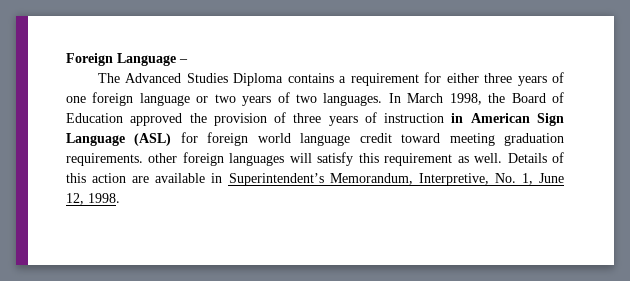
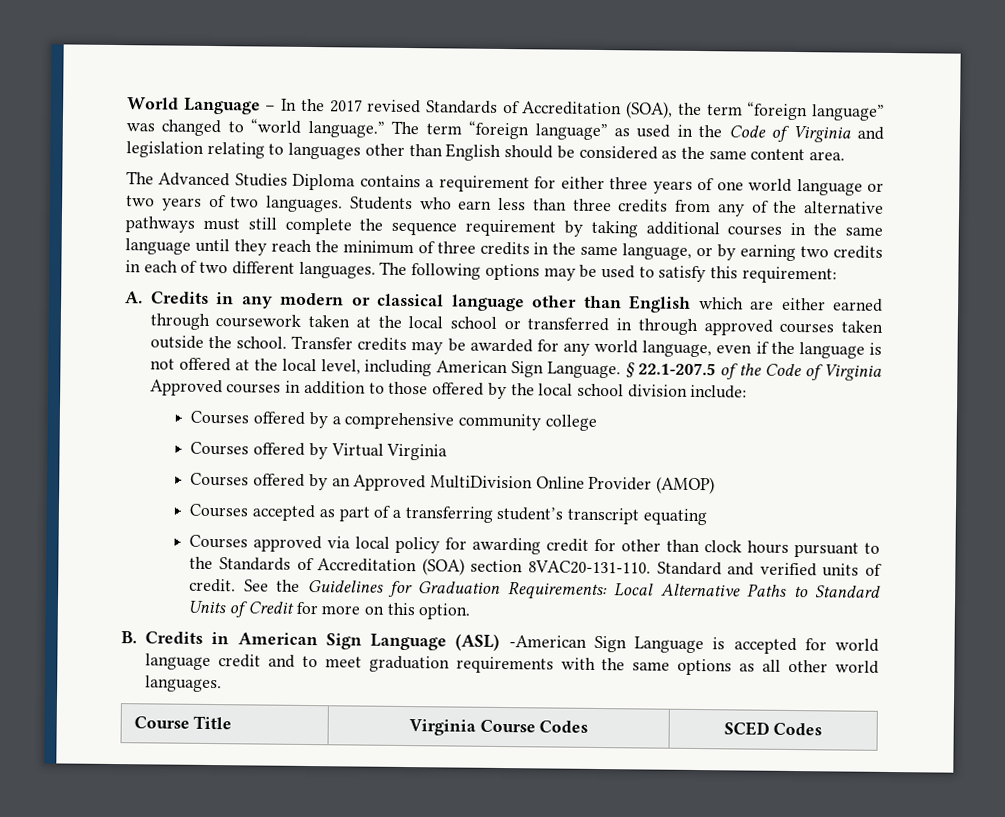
[66,53,113,66] Foreign -> [127,97,179,110] World
(188, 61) none -> [281,98,885,121] [126,118,884,143] [126,141,846,161] In the 2017 revised Standards of Accreditation (SOA), the term “foreign language” was changed to “world language.” The term “foreign language” as used in the Code of Virginia and legislation relating to languages other than English should be considered as the same content area.
[92,92,134,106] foreign -> [748,178,793,192] world
[388,92,564,105] [66,112,445,126] In March 1998, the Board of Education approved the provision of three years of instruction -> [349,196,884,217] [125,216,883,238] [125,238,884,262] [125,260,837,284] [125,291,884,313] [149,313,883,336] [149,335,882,359] [149,357,882,381] [149,379,748,400] [190,410,597,431] [190,441,448,461] [190,472,716,495] [189,503,707,526] [189,534,880,558] [189,556,883,577] [189,578,881,601] [188,600,471,620] [121,631,204,644] Students who earn less than three credits from any of the alternative pathways must still complete the sequence requirement by taking additional courses in the same language until they reach the minimum of three credits in the same language, or by earning two credits in each of two different languages. The following options may be used to satisfy this requirement: // A. Credits in any modern or classical language other than English which are either earned through coursework taken at the local school or transferred in through approved courses taken outside the school. Transfer credits may be awarded for any world language, even if the language is not offered at the local level, including American Sign Language. § 22.1-207.5 of the Code of Virginia Approved courses in addition to those offered by the local school division include: // Courses offered by a comprehensive community college // Courses offered by Virtual Virginia // Courses offered by an Approved MultiDivision Online Provider (AMOP) // Courses accepted as part of a transferring student’s transcript equating // Courses approved via local policy for awarding credit for other than clock hours pursuant to the Standards of Accreditation (SOA) section 8VAC20-131-110. Standard and verified units of credit. See the Guidelines for Graduation Requirements: Local Alternative Paths to Standard Units of Credit for more on this option. // B. Credits
[180,132,565,146] [66,152,564,166] [66,173,565,186] [66,193,120,205] for foreign world language credit toward meeting graduation requirements. other foreign languages will satisfy this requirement as well. Details of this action are available in Superintendent’s Memorandum, Interpretive, No. 1, June 12, 1998. -> [508,635,880,655] [145,653,879,676] [145,675,223,693] [133,715,233,730] [408,719,589,736] [723,721,823,736] -American Sign Language is accepted for world language credit and to meet graduation requirements with the same options as all other world languages. // Course Title | Virginia Course Codes | SCED Codes

